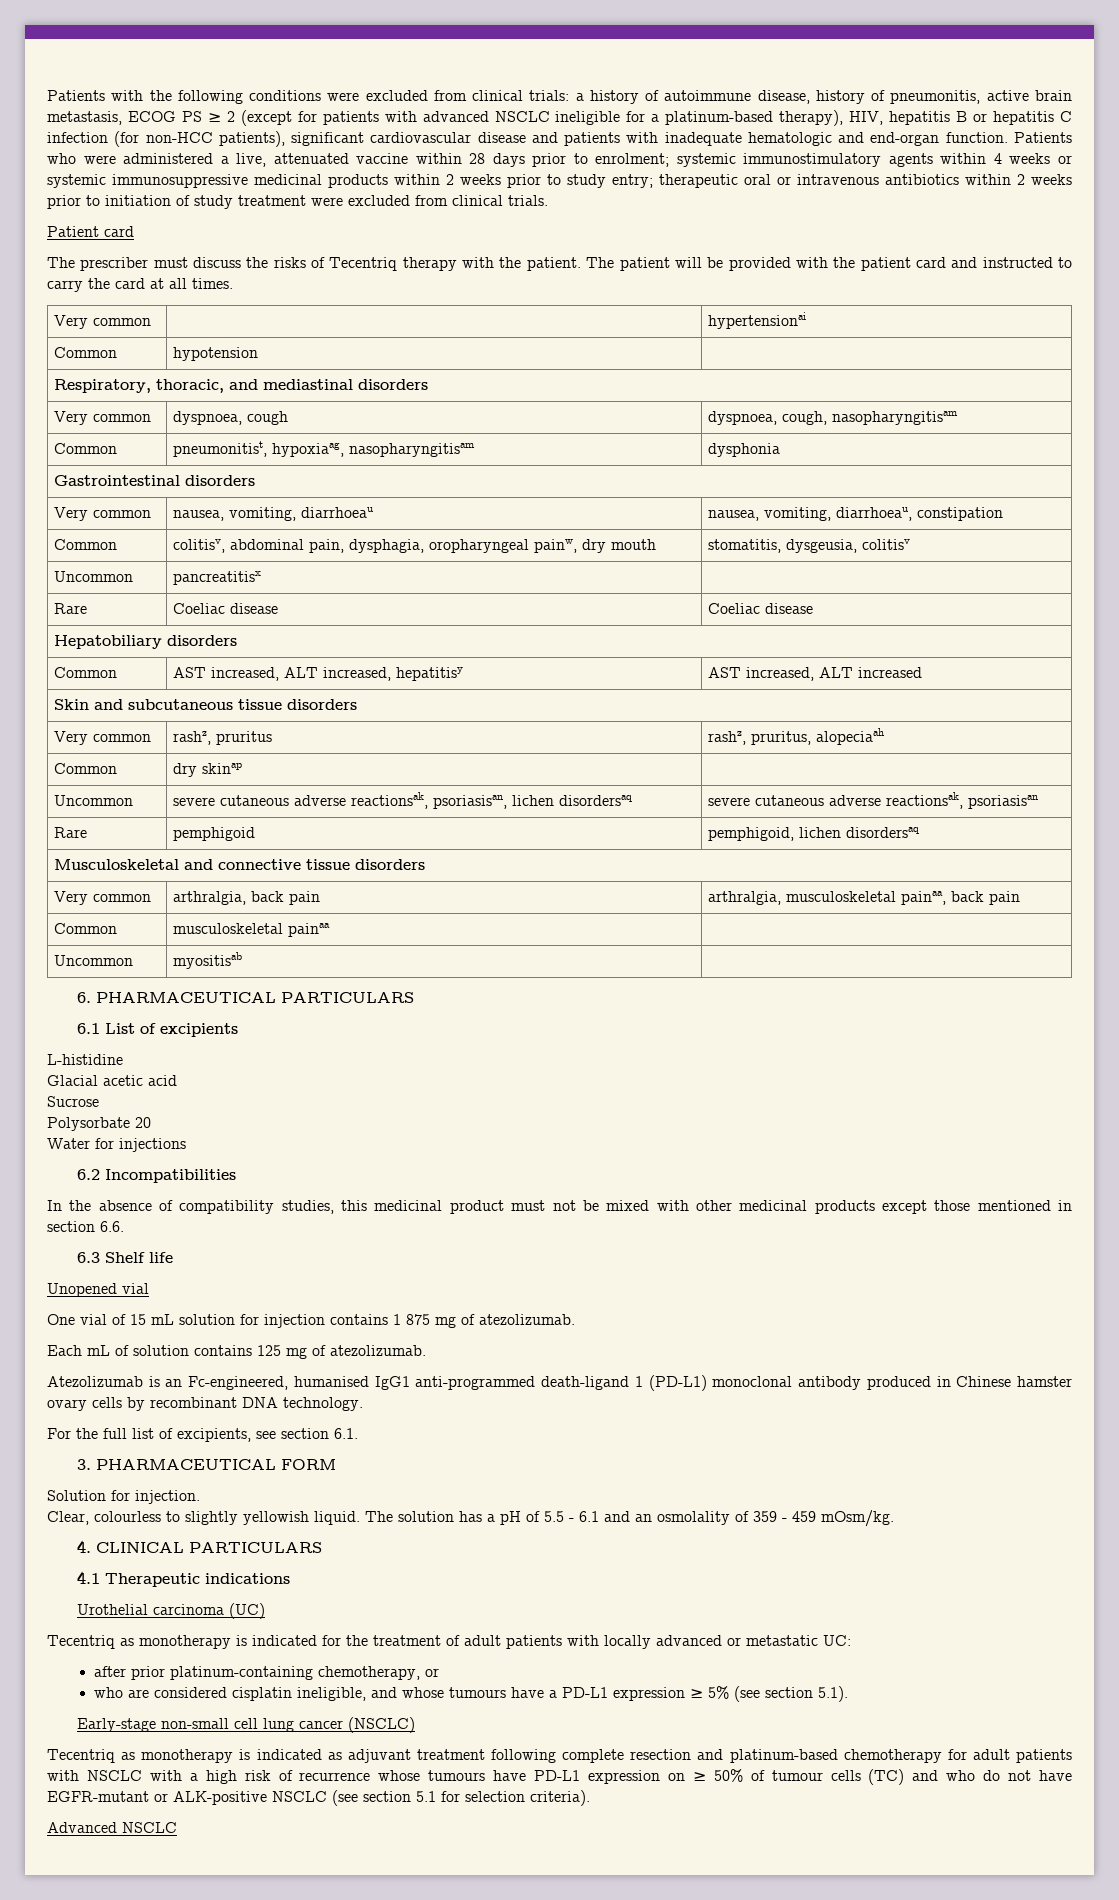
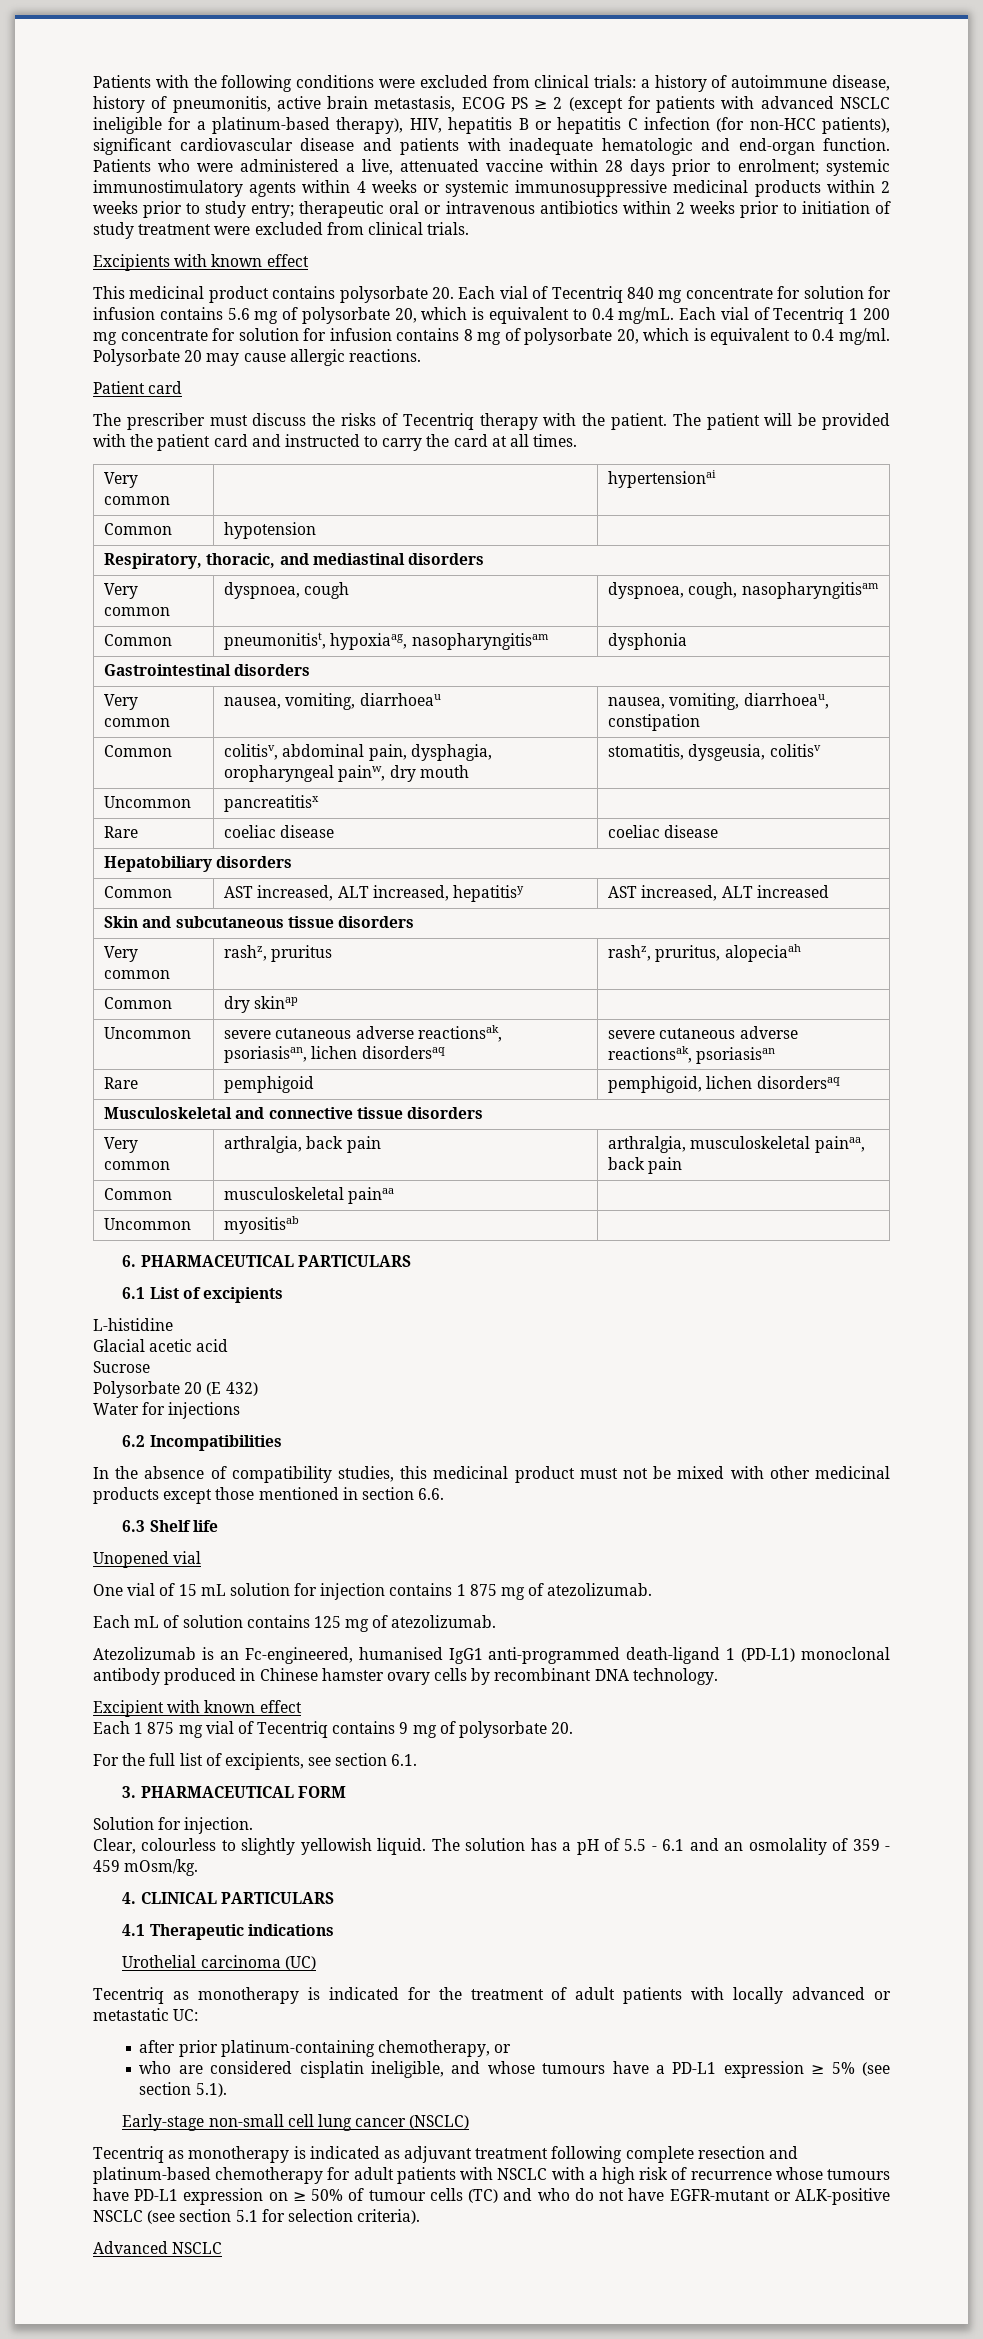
(548, 200) none -> [93,254,309,271] [93,286,891,303] [93,307,891,324] [93,328,890,345] [93,349,421,366] // Excipients with known effect // This medicinal product contains polysorbate 20. Each vial of Tecentriq 840 mg concentrate for solution for infusion contains 5.6 mg of polysorbate 20, which is equivalent to 0.4 mg/mL. Each vial of Tecentriq 1 200 mg concentrate for solution for infusion contains 8 mg of polysorbate 20, which is equivalent to 0.4 mg/ml. Polysorbate 20 may cause allergic reactions.
[172,603,225,614] Coeliac -> [224,825,277,838] coeliac
[707,603,760,614] Coeliac -> [608,825,661,838] coeliac
(151, 1122) none -> [206,1382,258,1396] (E 432)
(363, 1404) none -> [93,1700,302,1717] [93,1721,574,1738] // Excipient with known effect // Each 1 875 mg vial of Tecentriq contains 9 mg of polysorbate 20.

